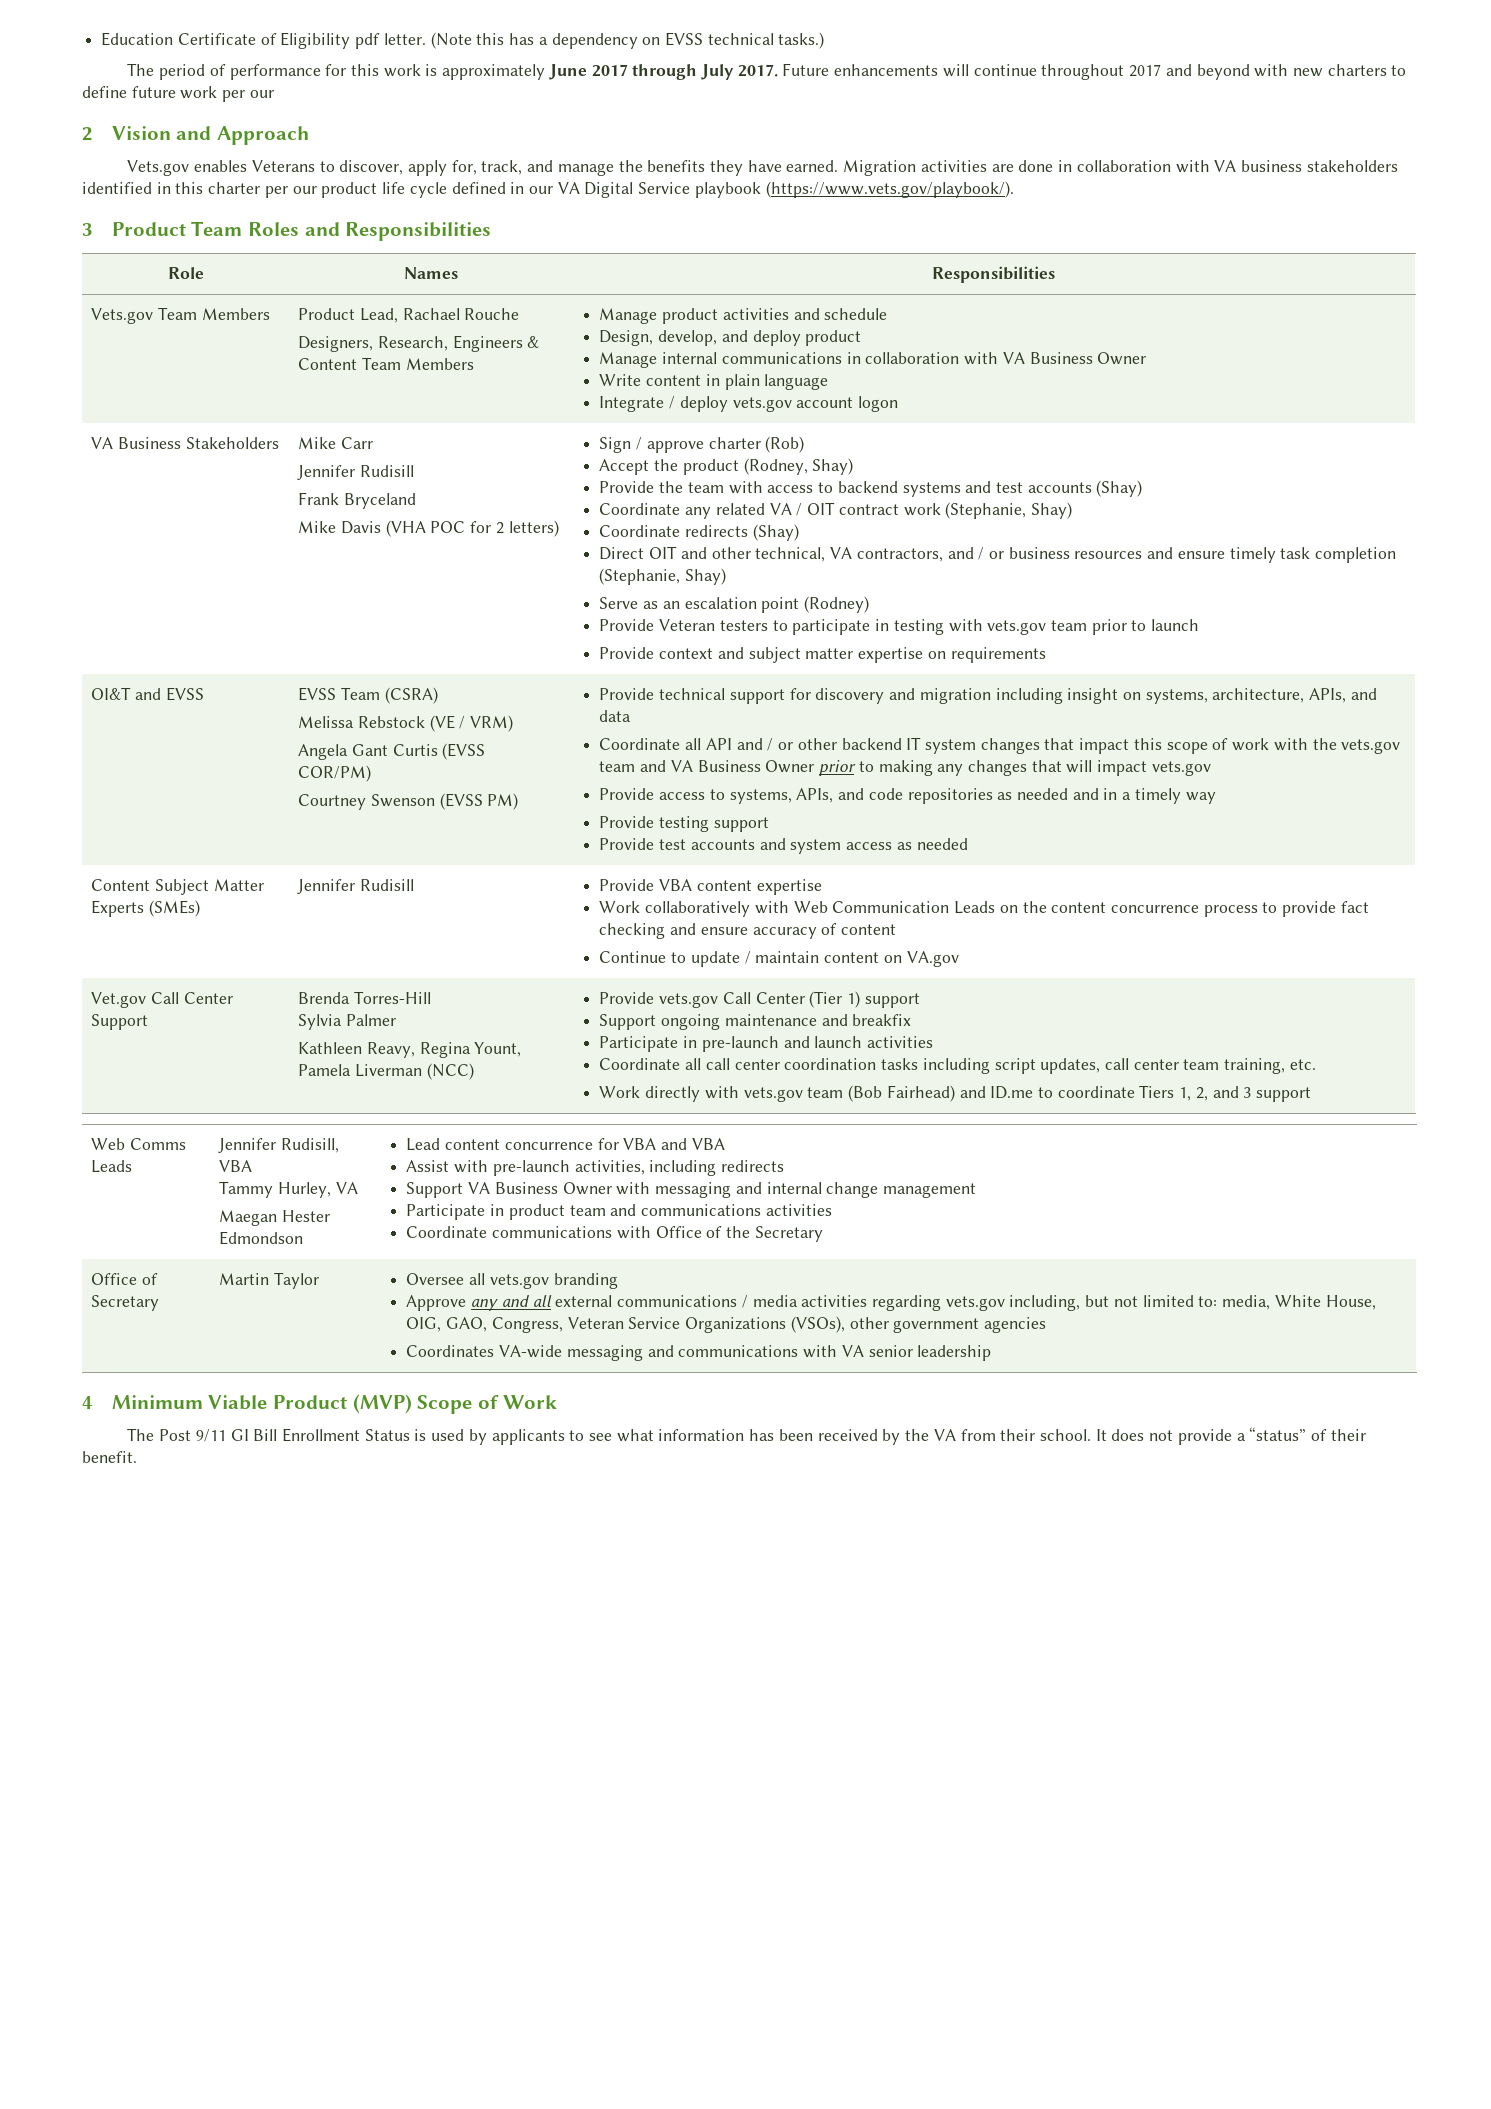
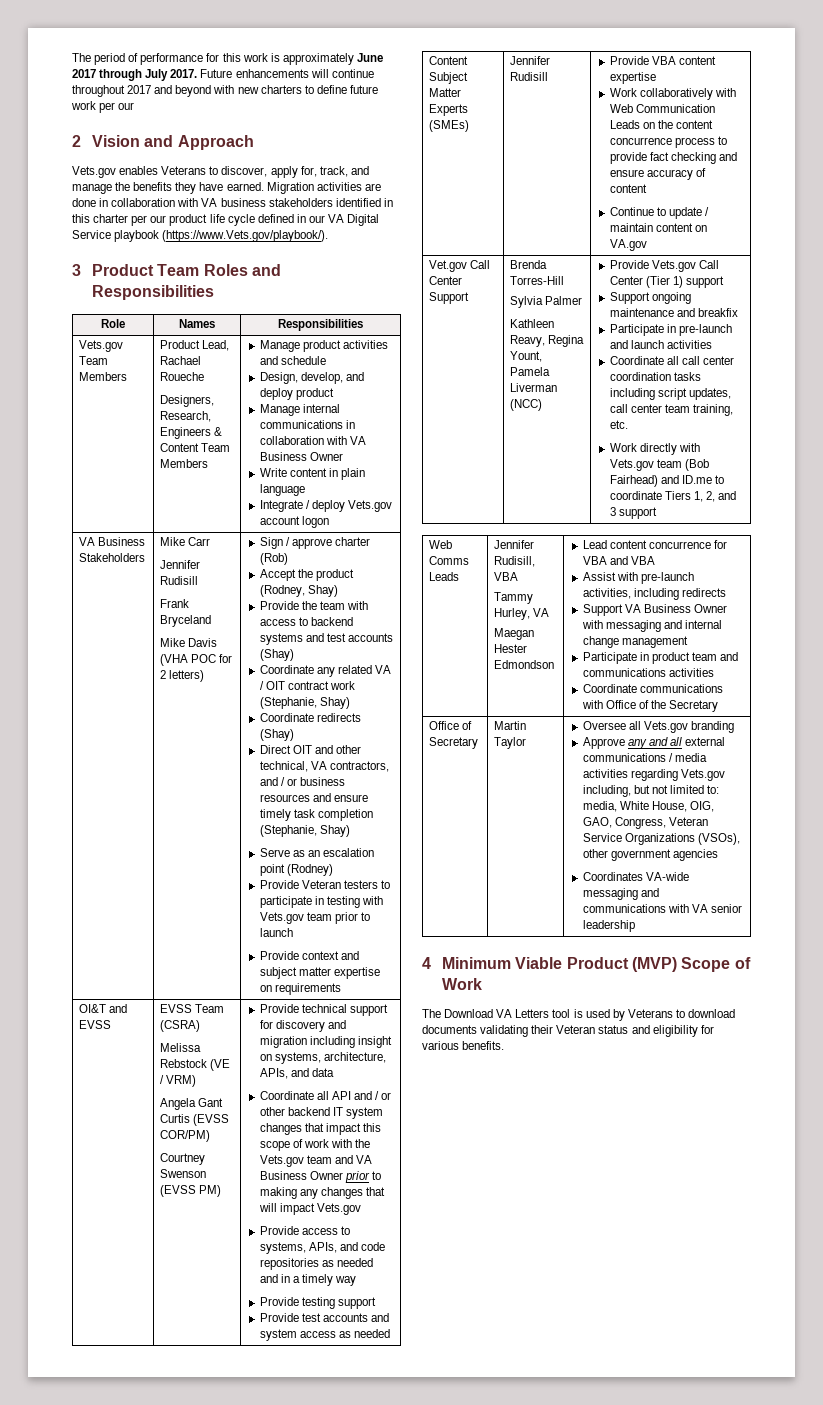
[101,32,825,49] Education Certificate of Eligibility pdf letter. (Note this has a dependency on EVSS technical tasks.) // -> (72, 57) none
[765,181,1014,198] (https://www.vets.gov/playbook/). -> [162,230,329,242] (https://www.Vets.gov/playbook/).
[464,308,520,320] Rouche -> [160,372,205,381] Roueche
[732,397,792,412] vets.gov -> [348,500,393,512] Vets.gov
[987,620,1047,635] vets.gov -> [259,912,304,924] Vets.gov
[1341,739,1401,754] vets.gov -> [259,1155,304,1167] Vets.gov
[1151,761,1211,776] vets.gov -> [316,1203,361,1215] Vets.gov
[659,993,719,1008] vets.gov -> [651,260,696,272] Vets.gov
[743,1087,803,1102] vets.gov -> [609,459,654,471] Vets.gov
[489,1274,549,1289] vets.gov -> [643,721,688,733] Vets.gov
[945,1296,1005,1311] vets.gov -> [680,769,725,781] Vets.gov
[159,1427,1366,1445] [82,1451,137,1463] Post 9/11 GI Bill Enrollment Status is used by applicants to see what information has been received by the VA from their school. It does not provide a “status” of their benefit. -> [444,1009,736,1021] [422,1025,714,1037] [422,1041,505,1050] Download VA Letters tool is used by Veterans to download documents validating their Veteran status and eligibility for various benefits.

